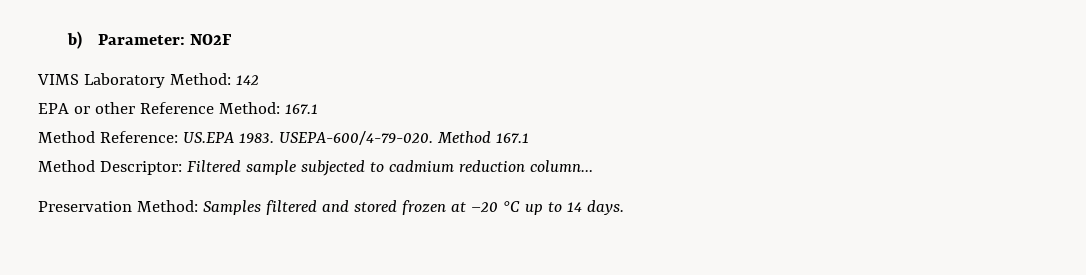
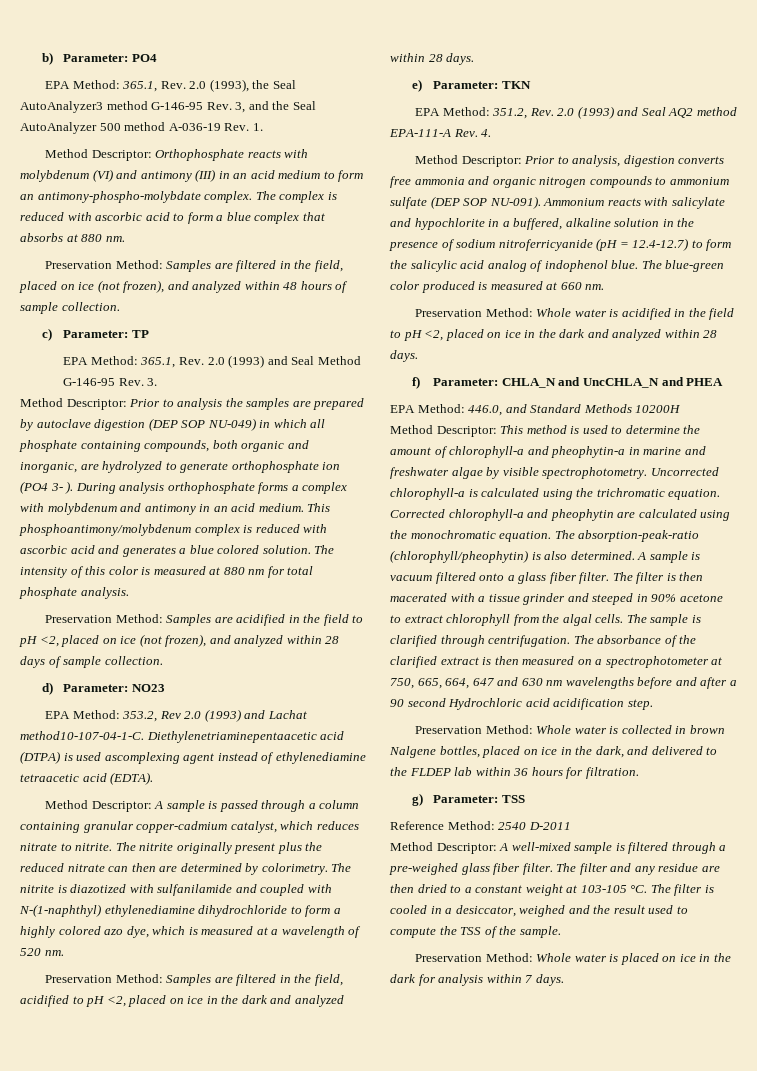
[189,34,232,45] [37,73,259,88] [38,102,318,114] [38,131,529,145] [38,160,593,176] [38,200,582,215] NO2F // VIMS Laboratory Method: 142 // EPA or other Reference Method: 167.1 // Method Reference: US.EPA 1983. USEPA-600/4-79-020. Method 167.1 // Method Descriptor: Filtered sample subjected to cadmium reduction column… // Preservation Method: Samples filtered and stored frozen at –20 °C up to 14 -> [131,54,157,62] [45,79,296,92] [20,101,316,113] [20,122,263,134] [45,149,309,161] [20,169,364,182] [20,191,337,203] [20,212,325,224] [20,233,125,242] [45,260,343,272] [19,280,349,293] [20,302,120,314] [41,328,149,341] [63,355,361,368] [63,378,158,386] [20,398,365,410] [20,418,326,431] [19,440,309,452] [20,461,341,473] [20,481,348,494] [20,503,331,515] [19,524,328,536] [20,545,335,557] [20,566,314,578] [19,587,129,599] [45,614,364,626] [19,634,340,647] [20,656,163,668] [41,682,165,695] [45,709,307,722] [20,731,345,743] [20,751,366,764] [20,772,154,785] [45,800,360,812] [20,821,359,833] [20,842,323,854] [20,863,352,875] [20,884,332,896] [19,904,341,917] [20,926,362,938] [20,948,64,956] [45,974,343,986] [20,995,344,1007] [390,53,475,65] [411,79,531,92] [415,106,737,119] [389,129,492,137] [415,155,725,167] [390,176,729,188] [390,196,725,209] [390,218,695,230] [389,238,732,251] [390,260,725,272] [390,281,605,293] [415,308,735,320] [390,329,718,341] [390,350,418,362] [411,376,724,389] [390,404,681,416] [390,425,701,437] [390,446,706,458] [390,467,719,479] [390,488,721,500] [390,509,731,521] [390,530,700,542] [390,550,701,563] [390,572,704,584] [390,593,723,605] [390,614,701,626] [390,635,697,647] [390,656,723,668] [390,677,737,689] [390,698,653,710] [415,725,725,734] [389,746,718,758] [390,767,639,779] [411,793,525,806] [390,821,571,830] [390,842,727,854] [389,863,720,875] [390,884,714,896] [390,905,688,917] [390,926,561,938] [415,953,731,965] [390,974,533,986] PO4 // EPA Method: 365.1, Rev. 2.0 (1993), the Seal AutoAnalyzer3 method G-146-95 Rev. 3, and the Seal AutoAnalyzer 500 method A-036-19 Rev. 1. // Method Descriptor: Orthophosphate reacts with molybdenum (VI) and antimony (III) in an acid medium to form an antimony-phospho-molybdate complex. The complex is reduced with ascorbic acid to form a blue complex that absorbs at 880 nm. // Preservation Method: Samples are filtered in the field, placed on ice (not frozen), and analyzed within 48 hours of sample collection. // c) Parameter: TP // EPA Method: 365.1, Rev. 2.0 (1993) and Seal Method G-146-95 Rev. 3. // Method Descriptor: Prior to analysis the samples are prepared by autoclave digestion (DEP SOP NU-049) in which all phosphate containing compounds, both organic and inorganic, are hydrolyzed to generate orthophosphate ion (PO4 3- ). During analysis orthophosphate forms a complex with molybdenum and antimony in an acid medium. This phosphoantimony/molybdenum complex is reduced with ascorbic acid and generates a blue colored solution. The intensity of this color is measured at 880 nm for total phosphate analysis. // Preservation Method: Samples are acidified in the field to pH <2, placed on ice (not frozen), and analyzed within 28 days of sample collection. // d) Parameter: NO23 // EPA Method: 353.2, Rev 2.0 (1993) and Lachat method10-107-04-1-C. Diethylenetriaminepentaacetic acid (DTPA) is used ascomplexing agent instead of ethylenediamine tetraacetic acid (EDTA). // Method Descriptor: A sample is passed through a column containing granular copper-cadmium catalyst, which reduces nitrate to nitrite. The nitrite originally present plus the reduced nitrate can then are determined by colorimetry. The nitrite is diazotized with sulfanilamide and coupled with N-(1-naphthyl) ethylenediamine dihydrochloride to form a highly colored azo dye, which is measured at a wavelength of 520 nm. // Preservation Method: Samples are filtered in the field, acidified to pH <2, placed on ice in the dark and analyzed within 28 days. // e) Parameter: TKN // EPA Method: 351.2, Rev. 2.0 (1993) and Seal AQ2 method EPA-111-A Rev. 4. // Method Descriptor: Prior to analysis, digestion converts free ammonia and organic nitrogen compounds to ammonium sulfate (DEP SOP NU-091). Ammonium reacts with salicylate and hypochlorite in a buffered, alkaline solution in the presence of sodium nitroferricyanide (pH = 12.4-12.7) to form the salicylic acid analog of indophenol blue. The blue-green color produced is measured at 660 nm. // Preservation Method: Whole water is acidified in the field to pH <2, placed on ice in the dark and analyzed within 28 days. // f) Parameter: CHLA_N and UncCHLA_N and PHEA // EPA Method: 446.0, and Standard Methods 10200H // Method Descriptor: This method is used to determine the amount of chlorophyll-a and pheophytin-a in marine and freshwater algae by visible spectrophotometry. Uncorrected chlorophyll-a is calculated using the trichromatic equation. Corrected chlorophyll-a and pheophytin are calculated using the monochromatic equation. The absorption-peak-ratio (chlorophyll/pheophytin) is also determined. A sample is vacuum filtered onto a glass fiber filter. The filter is then macerated with a tissue grinder and steeped in 90% acetone to extract chlorophyll from the algal cells. The sample is clarified through centrifugation. The absorbance of the clarified extract is then measured on a spectrophotometer at 750, 665, 664, 647 and 630 nm wavelengths before and after a 90 second Hydrochloric acid acidification step. // Preservation Method: Whole water is collected in brown Nalgene bottles, placed on ice in the dark, and delivered to the FLDEP lab within 36 hours for filtration. // g) Parameter: TSS // Reference Method: 2540 D-2011 // Method Descriptor: A well-mixed sample is filtered through a pre-weighed glass fiber filter. The filter and any residue are then dried to a constant weight at 103-105 °C. The filter is cooled in a desiccator, weighed and the result used to compute the TSS of the sample. // Preservation Method: Whole water is placed on ice in the dark for analysis within 7

